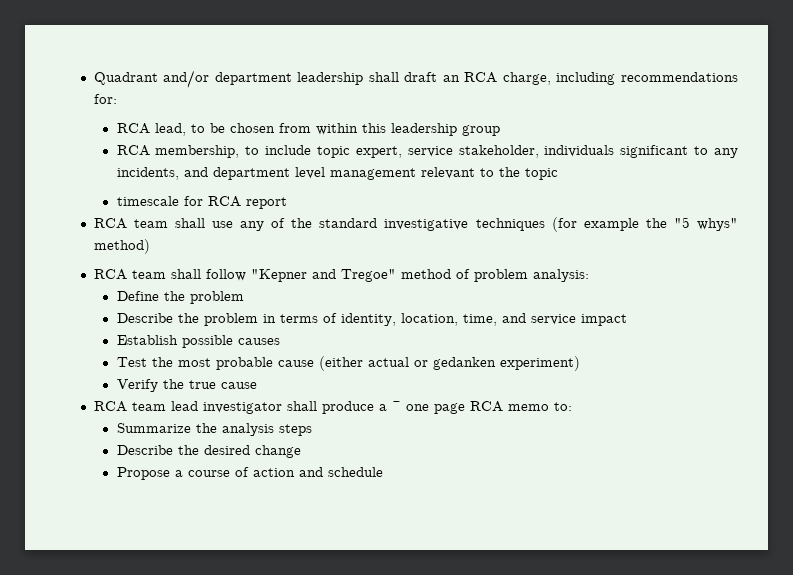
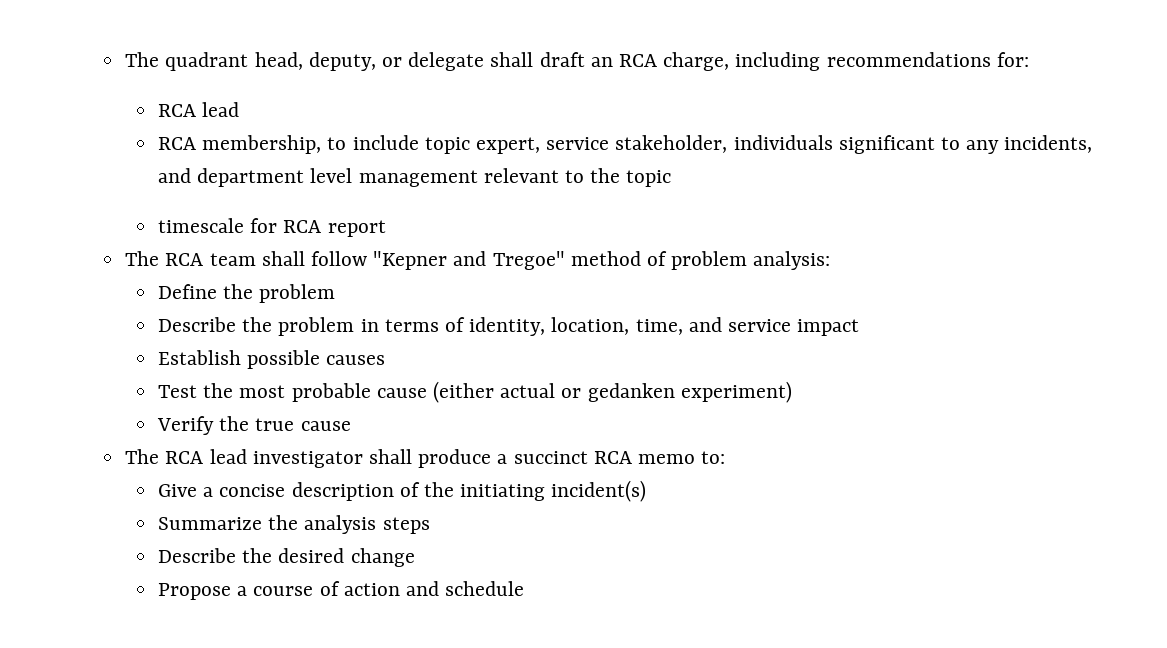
[93,70,364,88] Quadrant and/or department leadership -> [125,52,485,71] The quadrant head, deputy, or delegate
[154,123,500,136] lead, to be chosen from within this leadership group -> [202,102,240,117] lead
[93,217,738,232] [93,239,150,254] RCA team shall use any of the standard investigative techniques (for example the "5 whys" method) // -> [125,251,160,266] The
[93,401,166,412] RCA team -> [125,449,204,464] The RCA
[391,401,465,414] ~ one page -> [513,451,588,464] succinct
(572, 406) none -> [157,480,647,502] // Give a concise description of the initiating incident(s)

